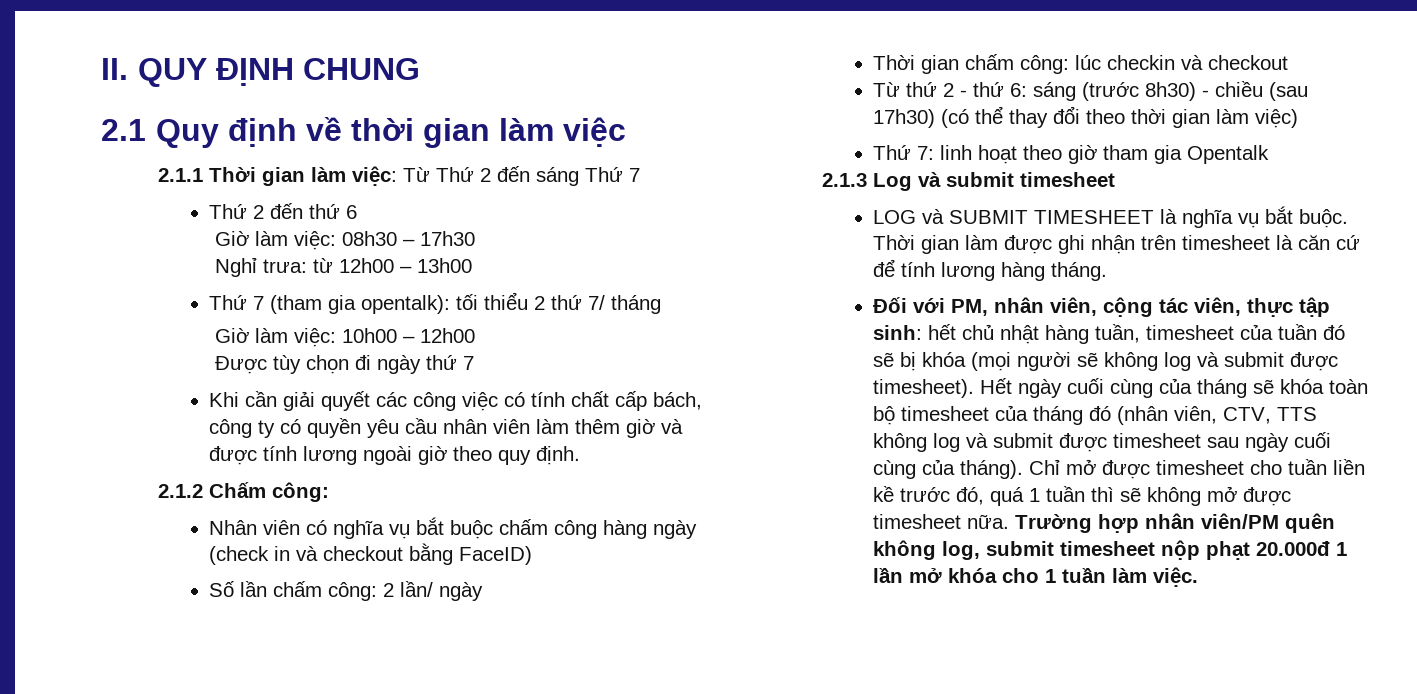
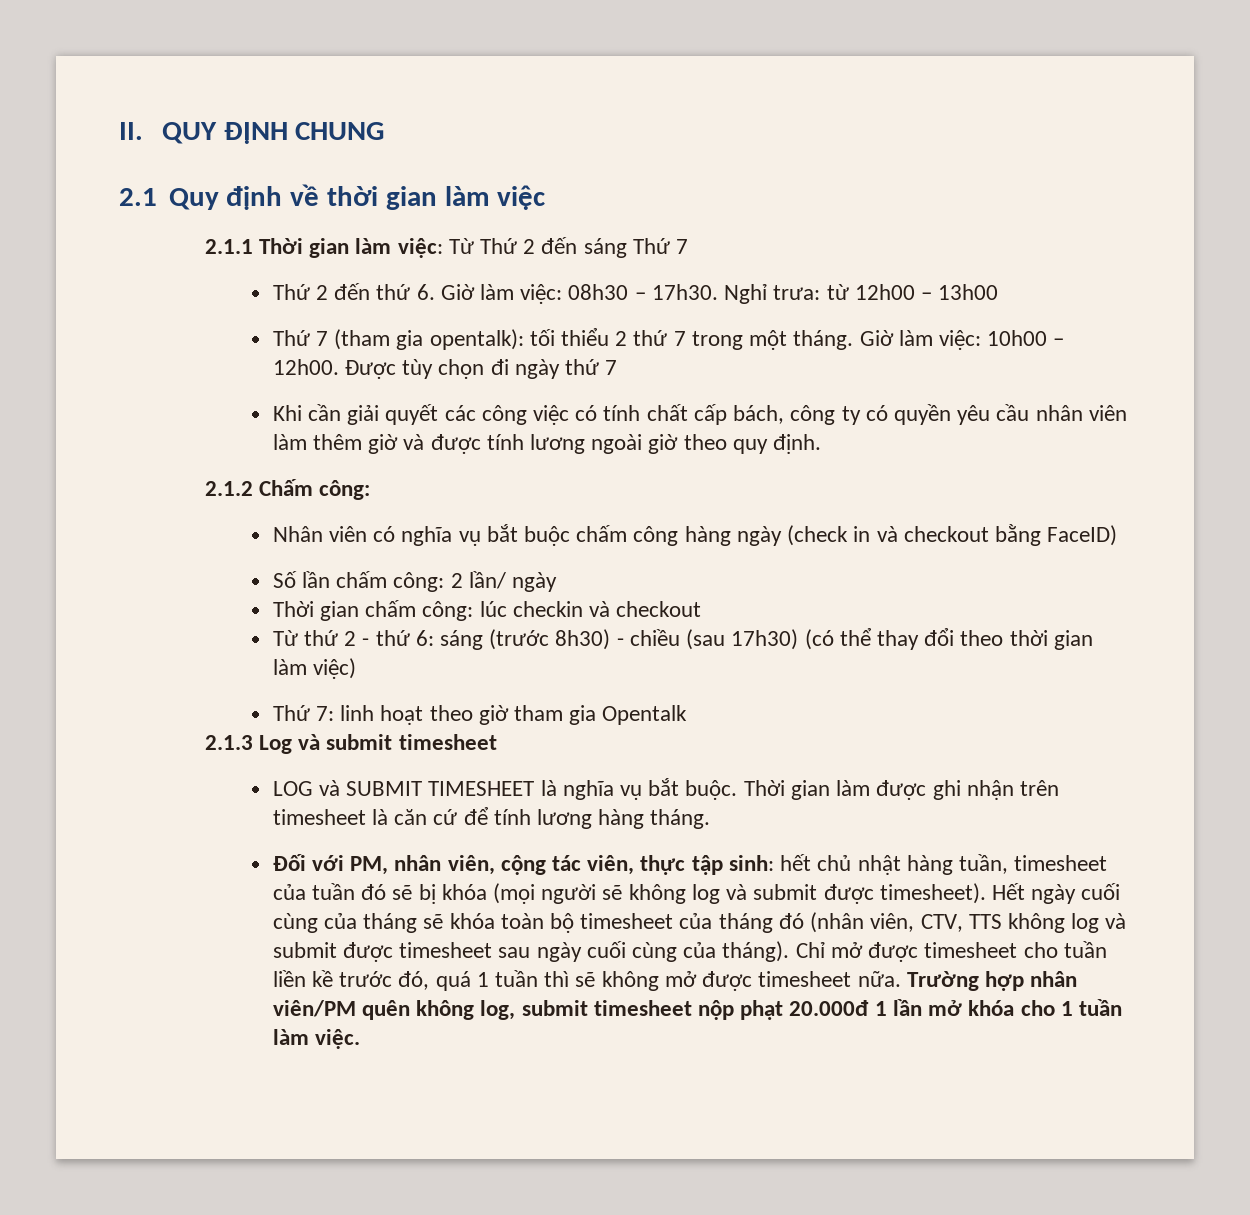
[346,205,358,219] 6 // -> [416,284,435,300] 6.
[420,231,476,246] 17h30 // -> [651,284,718,300] 17h30.
[588,295,662,314] 7/ tháng // -> [673,330,854,350] 7 trong một tháng.
[420,328,476,343] 12h00 // -> [272,359,339,375] 12h00.

